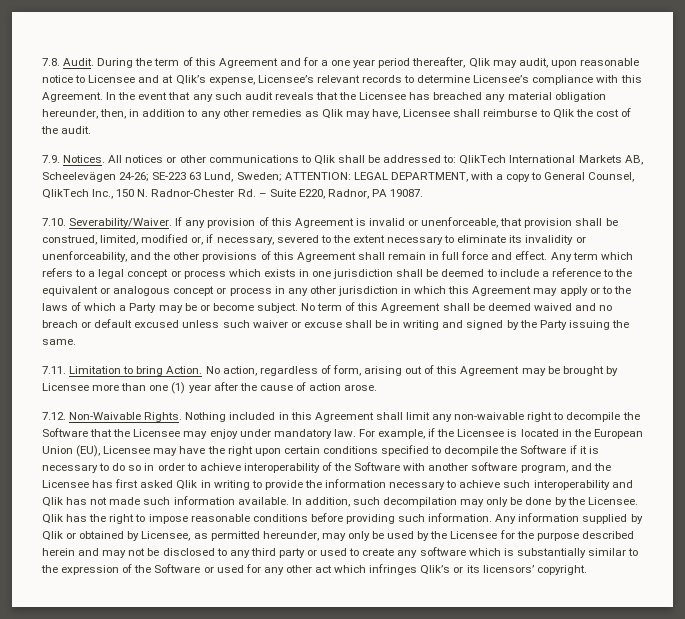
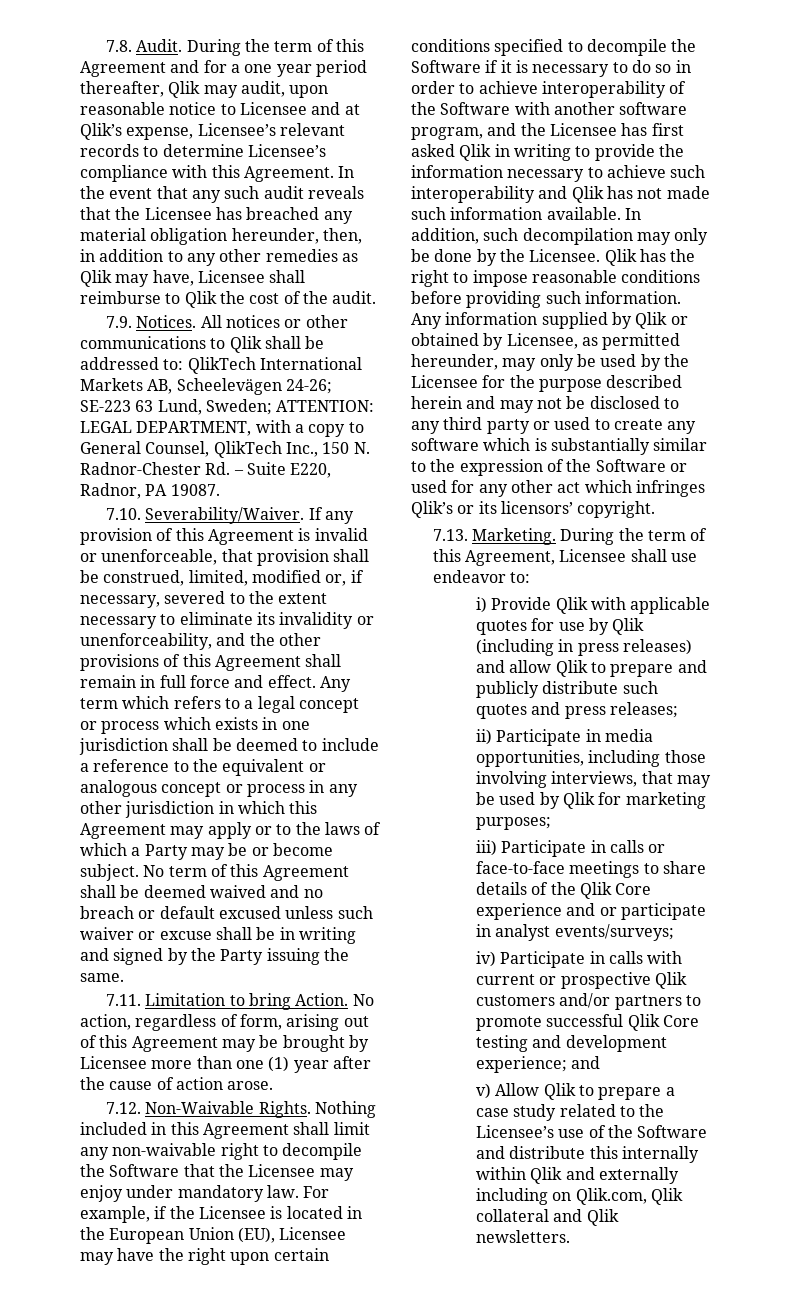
(587, 570) none -> [432,528,708,545] [432,549,697,566] [432,570,531,583] [476,597,711,614] [476,618,645,635] [476,639,693,656] [476,660,707,677] [476,681,658,698] [476,702,679,719] [476,729,654,746] [476,750,706,767] [476,771,712,788] [476,792,706,809] [476,817,552,830] [476,840,666,857] [476,861,707,878] [476,882,652,899] [476,903,707,920] [476,924,674,941] [476,951,683,968] [476,972,688,989] [476,993,702,1010] [476,1014,700,1031] [476,1035,667,1052] [476,1056,601,1073] [476,1083,675,1100] [476,1104,665,1121] [476,1125,708,1138] [476,1146,700,1163] [476,1167,680,1184] [476,1188,684,1205] [476,1209,619,1226] [476,1230,571,1243] // 7.13. Marketing. During the term of this Agreement, Licensee shall use endeavor to: // i) Provide Qlik with applicable quotes for use by Qlik (including in press releases) and allow Qlik to prepare and publicly distribute such quotes and press releases; // ii) Participate in media opportunities, including those involving interviews, that may be used by Qlik for marketing purposes; // iii) Participate in calls or face-to-face meetings to share details of the Qlik Core experience and or participate in analyst events/surveys; // iv) Participate in calls with current or prospective Qlik customers and/or partners to promote successful Qlik Core testing and development experience; and // v) Allow Qlik to prepare a case study related to the Licensee’s use of the Software and distribute this internally within Qlik and externally including on Qlik.com, Qlik collateral and Qlik newsletters.

